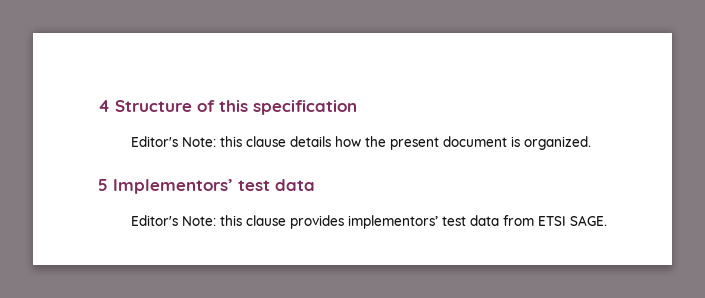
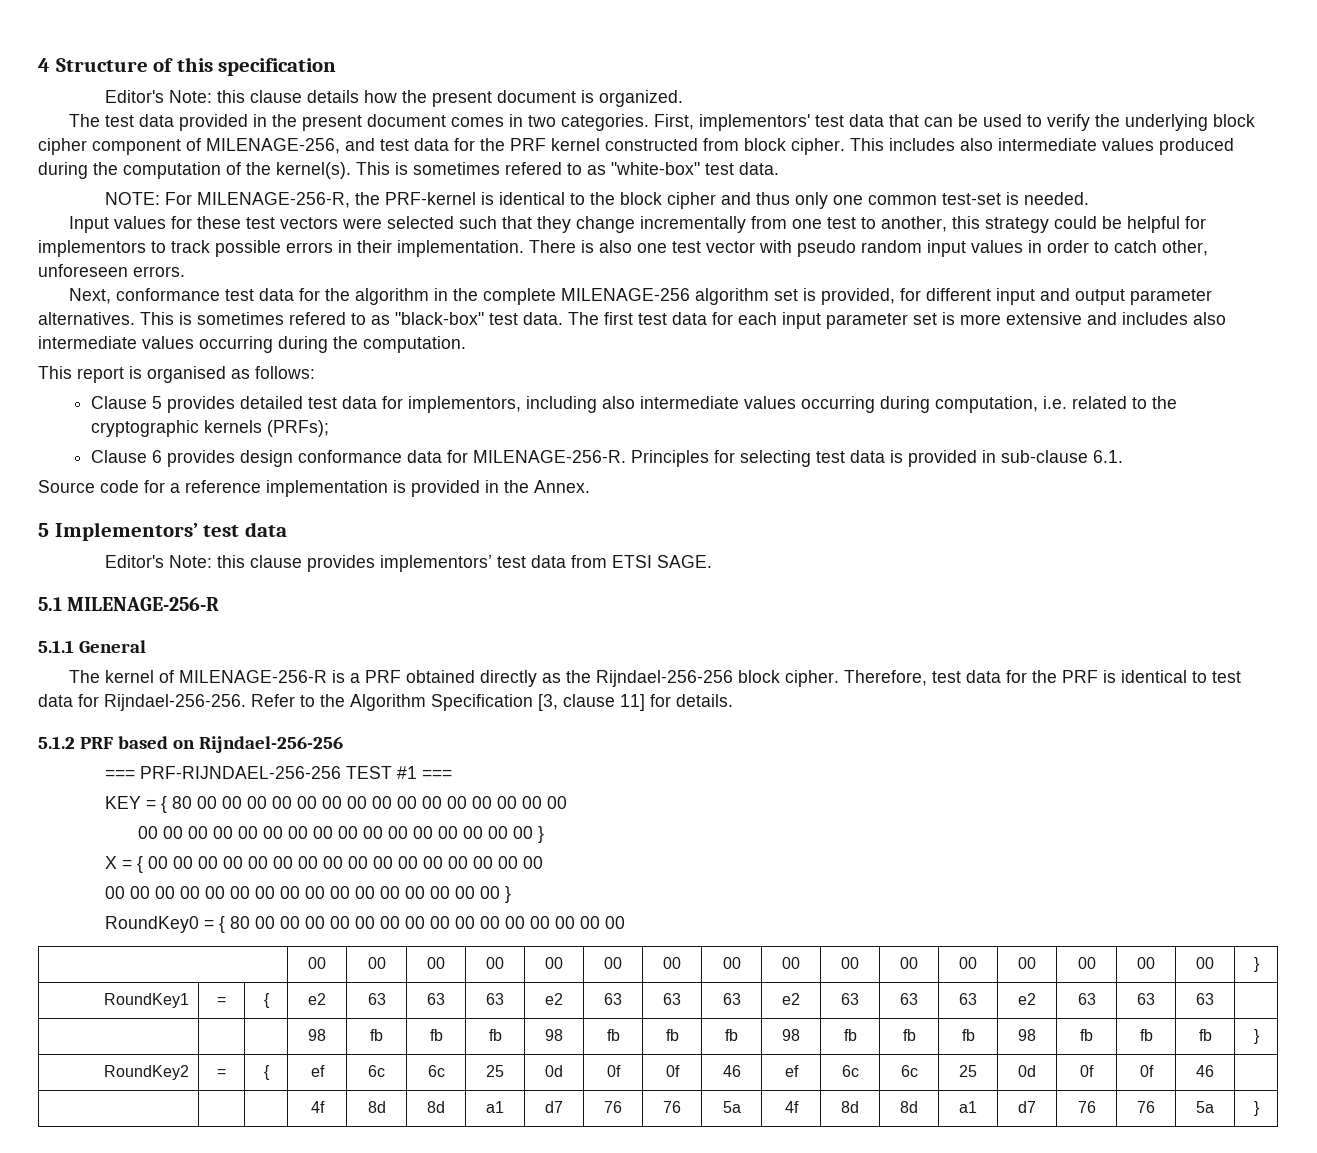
(591, 143) none -> [68,114,1255,131] [38,138,1234,155] [38,162,779,179] [104,192,1089,209] [68,216,1206,233] [38,240,1208,257] [38,264,185,277] [68,288,1212,305] [38,312,1226,329] [38,336,466,353] [38,366,315,383] [90,396,1177,413] [90,420,329,437] [90,450,1123,467] [38,480,590,497] // The test data provided in the present document comes in two categories. First, implementors' test data that can be used to verify the underlying block cipher component of MILENAGE-256, and test data for the PRF kernel constructed from block cipher. This includes also intermediate values produced during the computation of the kernel(s). This is sometimes refered to as "white-box" test data. // NOTE: For MILENAGE-256-R, the PRF-kernel is identical to the block cipher and thus only one common test-set is needed. // Input values for these test vectors were selected such that they change incrementally from one test to another, this strategy could be helpful for implementors to track possible errors in their implementation. There is also one test vector with pseudo random input values in order to catch other, unforeseen errors. // Next, conformance test data for the algorithm in the complete MILENAGE-256 algorithm set is provided, for different input and output parameter alternatives. This is sometimes refered to as "black-box" test data. The first test data for each input parameter set is more extensive and includes also intermediate values occurring during the computation. // This report is organised as follows: // Clause 5 provides detailed test data for implementors, including also intermediate values occurring during computation, i.e. related to the cryptographic kernels (PRFs); // Clause 6 provides design conformance data for MILENAGE-256-R. Principles for selecting test data is provided in sub-clause 6.1. // Source code for a reference implementation is provided in the Annex.
(607, 220) none -> [38,597,220,611] [38,640,146,653] [68,670,1241,687] [38,694,733,711] [38,736,343,753] [104,766,452,779] [104,796,567,813] [137,826,544,843] [104,856,543,873] [104,886,511,903] [104,916,625,933] [308,957,326,969] [367,957,386,969] [427,957,445,969] [486,957,504,969] [545,957,563,969] [604,957,622,969] [663,957,681,969] [722,957,741,969] [782,957,800,969] [841,957,859,969] [900,957,918,969] [959,957,977,969] [1018,957,1036,969] [1077,957,1096,969] [1137,957,1155,969] [1196,957,1214,969] [1253,957,1260,972] [103,993,189,1008] [217,997,226,1005] [263,993,270,1008] [308,993,326,1005] [367,993,386,1005] [427,993,445,1005] [486,993,504,1005] [545,993,563,1005] [604,993,622,1005] [663,993,681,1005] [722,993,741,1005] [782,993,800,1005] [841,993,859,1005] [900,993,918,1005] [959,993,977,1005] [1018,993,1036,1005] [1077,993,1096,1005] [1137,993,1155,1005] [1196,993,1214,1005] [308,1029,326,1041] [370,1029,383,1041] [429,1029,443,1041] [488,1029,502,1041] [545,1029,563,1041] [606,1029,620,1041] [665,1029,679,1041] [725,1029,738,1041] [782,1029,800,1041] [843,1029,857,1041] [902,1029,916,1041] [961,1029,975,1041] [1018,1029,1036,1041] [1080,1029,1093,1041] [1139,1029,1153,1041] [1198,1029,1212,1041] [1253,1029,1260,1044] [103,1065,189,1080] [217,1069,226,1077] [263,1065,270,1080] [310,1065,325,1077] [368,1065,385,1077] [427,1065,445,1077] [486,1065,504,1077] [545,1065,563,1077] [606,1065,621,1077] [665,1065,680,1077] [722,1065,741,1077] [784,1065,799,1077] [841,1065,859,1077] [900,1065,918,1077] [959,1065,977,1077] [1018,1065,1036,1077] [1080,1065,1094,1077] [1139,1065,1154,1077] [1196,1065,1214,1077] [310,1101,325,1113] [367,1101,386,1113] [427,1101,445,1113] [486,1101,504,1113] [545,1101,563,1113] [604,1101,622,1113] [663,1101,681,1113] [722,1101,741,1113] [784,1101,799,1113] [841,1101,859,1113] [900,1101,918,1113] [959,1101,977,1113] [1018,1101,1036,1113] [1077,1101,1096,1113] [1137,1101,1155,1113] [1196,1101,1214,1113] [1253,1101,1260,1116] // 5.1 MILENAGE-256-R // 5.1.1 General // The kernel of MILENAGE-256-R is a PRF obtained directly as the Rijndael-256-256 block cipher. Therefore, test data for the PRF is identical to test data for Rijndael-256-256. Refer to the Algorithm Specification [3, clause 11] for details. // 5.1.2 PRF based on Rijndael-256-256 // === PRF-RIJNDAEL-256-256 TEST #1 === // KEY = { 80 00 00 00 00 00 00 00 00 00 00 00 00 00 00 00 // 00 00 00 00 00 00 00 00 00 00 00 00 00 00 00 00 } // X = { 00 00 00 00 00 00 00 00 00 00 00 00 00 00 00 00 // 00 00 00 00 00 00 00 00 00 00 00 00 00 00 00 00 } // RoundKey0 = { 80 00 00 00 00 00 00 00 00 00 00 00 00 00 00 00 // | 00 | 00 | 00 | 00 | 00 | 00 | 00 | 00 | 00 | 00 | 00 | 00 | 00 | 00 | 00 | 00 | } // RoundKey1 | = | { | e2 | 63 | 63 | 63 | e2 | 63 | 63 | 63 | e2 | 63 | 63 | 63 | e2 | 63 | 63 | 63 | // | | | 98 | fb | fb | fb | 98 | fb | fb | fb | 98 | fb | fb | fb | 98 | fb | fb | fb | } // RoundKey2 | = | { | ef | 6c | 6c | 25 | 0d | 0f | 0f | 46 | ef | 6c | 6c | 25 | 0d | 0f | 0f | 46 | // | | | 4f | 8d | 8d | a1 | d7 | 76 | 76 | 5a | 4f | 8d | 8d | a1 | d7 | 76 | 76 | 5a | }

